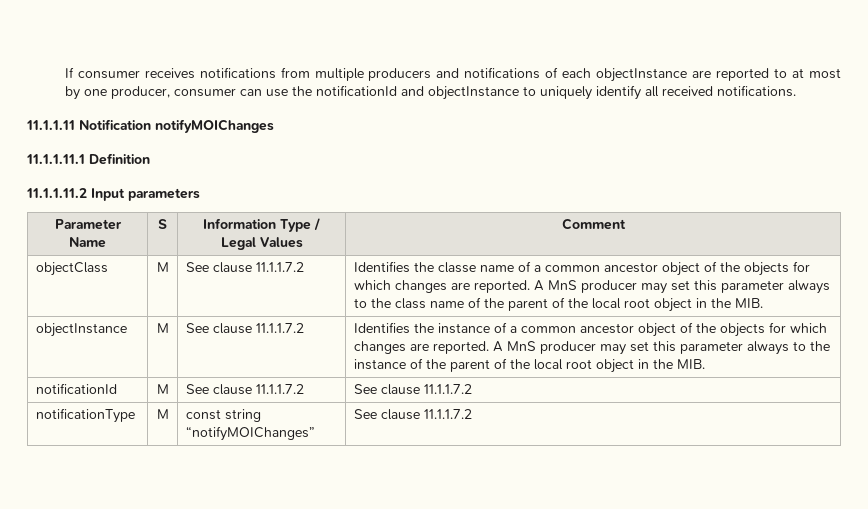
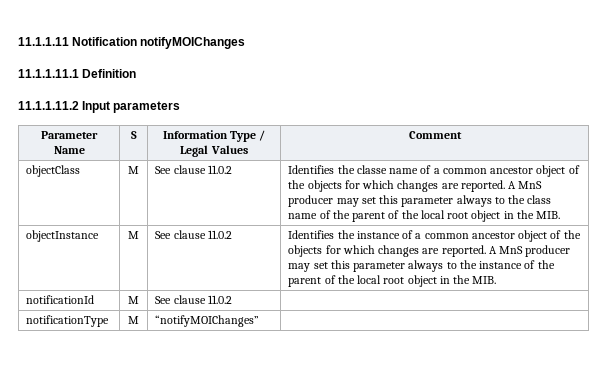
[64,67,842,82] [64,85,796,100] If consumer receives notifications from multiple producers and notifications of each objectInstance are reported to at most by one producer, consumer can use the notificationId and objectInstance to uniquely identify all received notifications. // -> (18, 41) none
[255,262,304,272] 11.1.1.7.2 -> [207,165,232,174] 11.0.2
[255,323,304,333] 11.1.1.7.2 -> [207,230,232,239] 11.0.2
[255,384,304,394] [353,384,472,395] 11.1.1.7.2 | See clause 11.1.1.7.2 -> [207,295,232,304] 11.0.2 |
[185,409,261,422] const string -> (139, 320) none
[353,409,472,420] See clause 11.1.1.7.2 -> (260, 321) none

